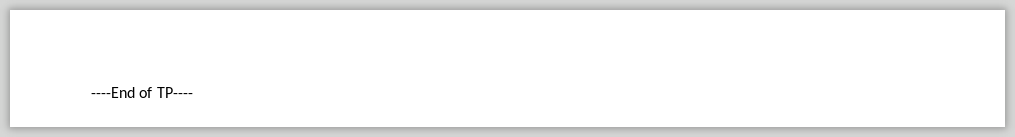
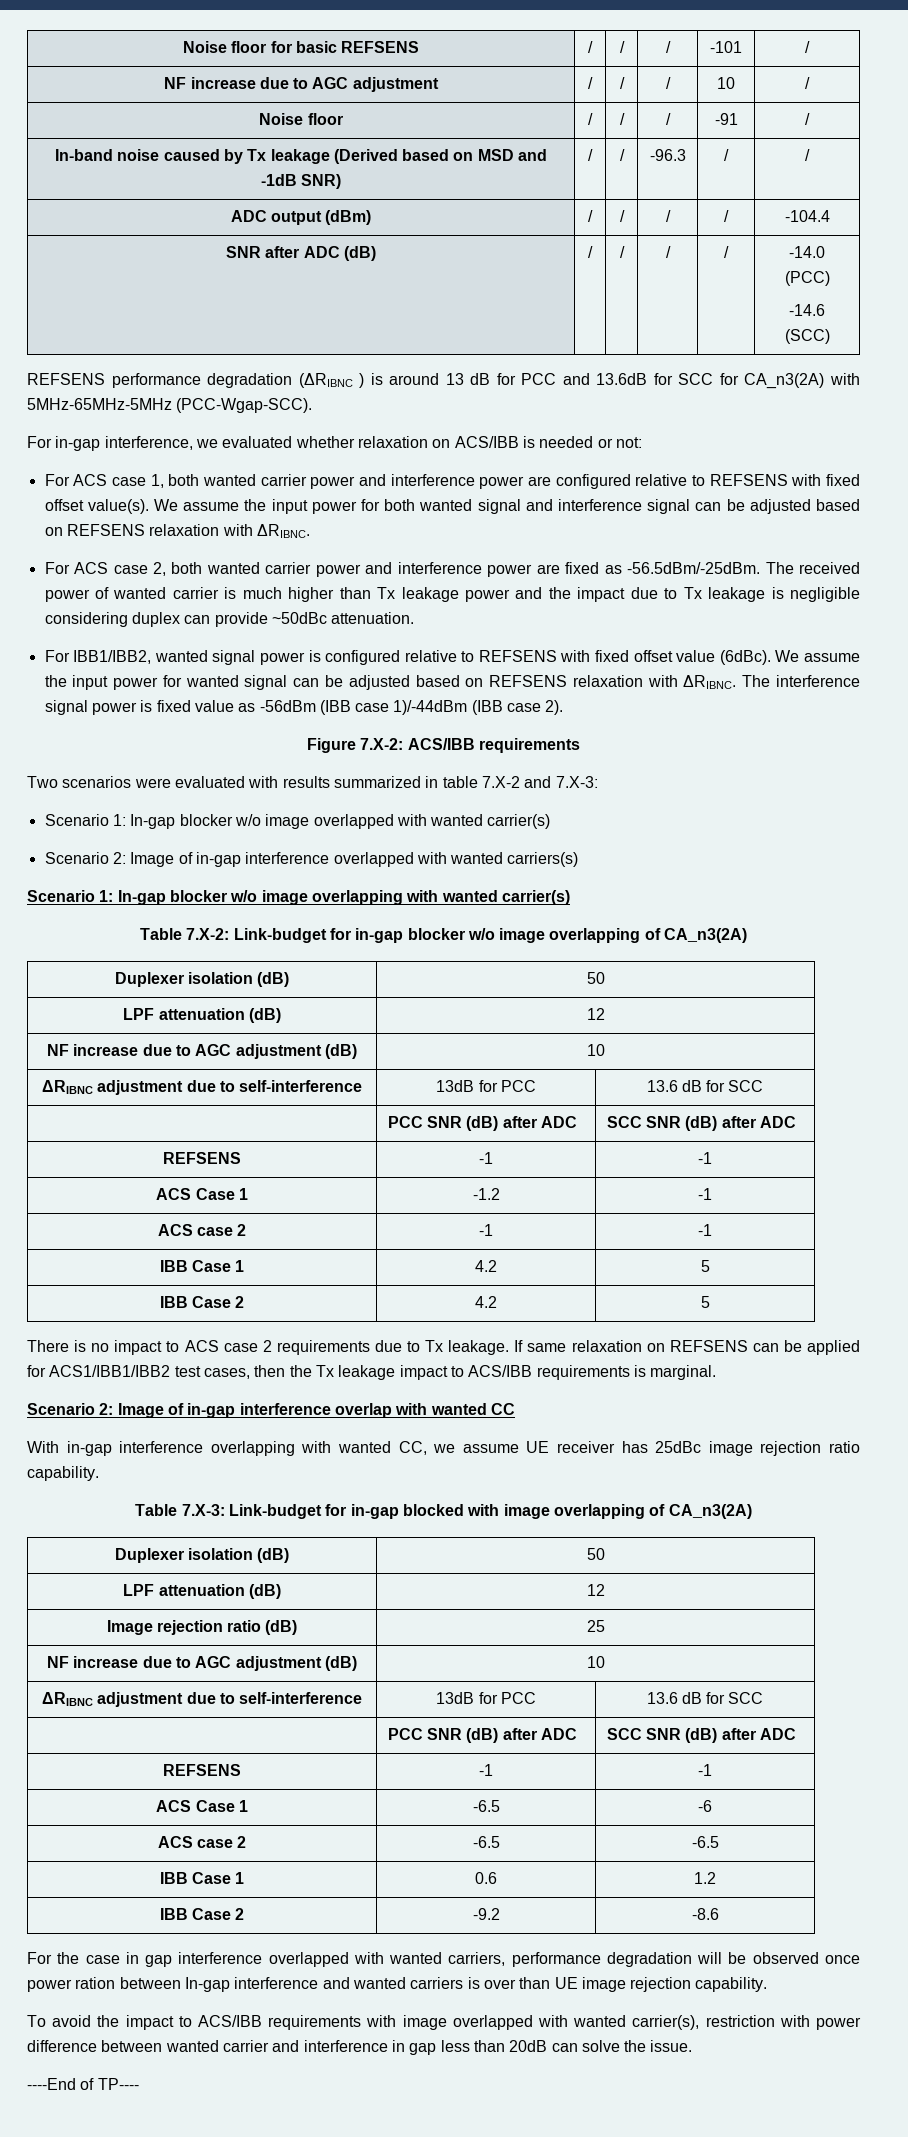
(91, 92) none -> [182,41,420,53] [588,41,593,53] [619,41,625,53] [665,41,671,53] [710,41,742,53] [805,41,810,53] [164,77,439,92] [588,77,593,89] [619,77,625,89] [665,77,671,89] [717,77,735,89] [805,77,810,89] [259,113,343,125] [588,113,593,125] [619,113,625,125] [665,113,671,125] [714,113,738,125] [805,113,810,125] [54,149,548,164] [260,174,342,189] [588,149,593,161] [619,149,625,161] [649,149,686,161] [724,149,729,161] [805,149,810,161] [230,210,372,225] [588,210,593,222] [619,210,625,222] [665,210,671,222] [724,210,729,222] [784,210,830,222] [226,246,376,261] [588,246,593,258] [619,246,625,258] [665,246,671,258] [724,246,729,258] [789,246,825,258] [784,271,830,286] [789,304,825,316] [784,329,830,344] [27,373,860,389] [27,398,313,413] [27,436,642,451] [44,474,860,489] [44,499,861,514] [44,524,310,538] [44,562,860,577] [44,587,861,602] [44,612,415,627] [44,650,860,665] [44,675,860,690] [44,700,564,715] [307,738,580,753] [27,776,598,788] [44,814,551,829] [44,852,579,867] [27,890,570,905] [139,928,748,943] [114,972,290,987] [586,972,605,984] [123,1008,281,1023] [586,1008,605,1020] [47,1044,357,1059] [586,1044,605,1056] [41,1080,363,1095] [436,1080,536,1092] [646,1080,764,1092] [387,1116,577,1131] [606,1116,796,1131] [163,1152,241,1164] [479,1152,493,1164] [698,1152,712,1164] [156,1188,248,1200] [472,1188,500,1200] [698,1188,712,1200] [157,1224,247,1236] [479,1224,493,1236] [698,1224,712,1236] [159,1260,245,1272] [475,1260,497,1272] [700,1260,710,1272] [159,1296,245,1308] [475,1296,497,1308] [700,1296,710,1308] [27,1340,861,1355] [27,1365,717,1380] [27,1403,515,1418] [27,1441,861,1456] [27,1466,99,1481] [135,1504,752,1519] [114,1548,290,1563] [586,1548,605,1560] [123,1584,281,1599] [586,1584,605,1596] [106,1620,298,1635] [586,1620,605,1632] [47,1656,357,1671] [586,1656,605,1668] [41,1692,363,1707] [436,1692,536,1704] [646,1692,764,1704] [387,1728,577,1743] [606,1728,796,1743] [163,1764,241,1776] [479,1764,493,1776] [698,1764,712,1776] [156,1800,248,1812] [472,1800,500,1812] [698,1800,712,1812] [157,1836,247,1848] [472,1836,500,1848] [691,1836,719,1848] [159,1872,245,1884] [475,1872,497,1884] [694,1872,716,1884] [159,1908,245,1920] [472,1908,500,1920] [691,1908,719,1920] [27,1952,860,1967] [27,1977,768,1992] [27,2015,862,2030] [27,2040,693,2055] Noise floor for basic REFSENS | / | / | / | -101 | / // NF increase due to AGC adjustment | / | / | / | 10 | / // Noise floor | / | / | / | -91 | / // In-band noise caused by Tx leakage (Derived based on MSD and -1dB SNR) | / | / | -96.3 | / | / // ADC output (dBm) | / | / | / | / | -104.4 // SNR after ADC (dB) | / | / | / | / | -14.0 (PCC) // -14.6 (SCC) // REFSENS performance degradation (ΔRIBNC ) is around 13 dB for PCC and 13.6dB for SCC for CA_n3(2A) with 5MHz-65MHz-5MHz (PCC-Wgap-SCC). // For in-gap interference, we evaluated whether relaxation on ACS/IBB is needed or not: // For ACS case 1, both wanted carrier power and interference power are configured relative to REFSENS with fixed offset value(s). We assume the input power for both wanted signal and interference signal can be adjusted based on REFSENS relaxation with ΔRIBNC. // For ACS case 2, both wanted carrier power and interference power are fixed as -56.5dBm/-25dBm. The received power of wanted carrier is much higher than Tx leakage power and the impact due to Tx leakage is negligible considering duplex can provide ~50dBc attenuation. // For IBB1/IBB2, wanted signal power is configured relative to REFSENS with fixed offset value (6dBc). We assume the input power for wanted signal can be adjusted based on REFSENS relaxation with ΔRIBNC. The interference signal power is fixed value as -56dBm (IBB case 1)/-44dBm (IBB case 2). // Figure 7.X-2: ACS/IBB requirements // Two scenarios were evaluated with results summarized in table 7.X-2 and 7.X-3: // Scenario 1: In-gap blocker w/o image overlapped with wanted carrier(s) // Scenario 2: Image of in-gap interference overlapped with wanted carriers(s) // Scenario 1: In-gap blocker w/o image overlapping with wanted carrier(s) // Table 7.X-2: Link-budget for in-gap blocker w/o image overlapping of CA_n3(2A) // Duplexer isolation (dB) | 50 // LPF attenuation (dB) | 12 // NF increase due to AGC adjustment (dB) | 10 // ΔRIBNC adjustment due to self-interference | 13dB for PCC | 13.6 dB for SCC // | PCC SNR (dB) after ADC | SCC SNR (dB) after ADC // REFSENS | -1 | -1 // ACS Case 1 | -1.2 | -1 // ACS case 2 | -1 | -1 // IBB Case 1 | 4.2 | 5 // IBB Case 2 | 4.2 | 5 // There is no impact to ACS case 2 requirements due to Tx leakage. If same relaxation on REFSENS can be applied for ACS1/IBB1/IBB2 test cases, then the Tx leakage impact to ACS/IBB requirements is marginal. // Scenario 2: Image of in-gap interference overlap with wanted CC // With in-gap interference overlapping with wanted CC, we assume UE receiver has 25dBc image rejection ratio capability. // Table 7.X-3: Link-budget for in-gap blocked with image overlapping of CA_n3(2A) // Duplexer isolation (dB) | 50 // LPF attenuation (dB) | 12 // Image rejection ratio (dB) | 25 // NF increase due to AGC adjustment (dB) | 10 // ΔRIBNC adjustment due to self-interference | 13dB for PCC | 13.6 dB for SCC // | PCC SNR (dB) after ADC | SCC SNR (dB) after ADC // REFSENS | -1 | -1 // ACS Case 1 | -6.5 | -6 // ACS case 2 | -6.5 | -6.5 // IBB Case 1 | 0.6 | 1.2 // IBB Case 2 | -9.2 | -8.6 // For the case in gap interference overlapped with wanted carriers, performance degradation will be observed once power ration between In-gap interference and wanted carriers is over than UE image rejection capability. // To avoid the impact to ACS/IBB requirements with image overlapped with wanted carrier(s), restriction with power difference between wanted carrier and interference in gap less than 20dB can solve the issue. //

